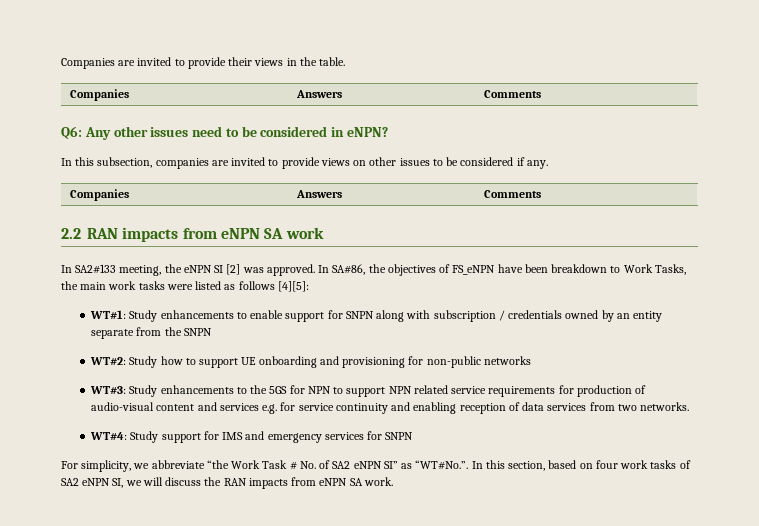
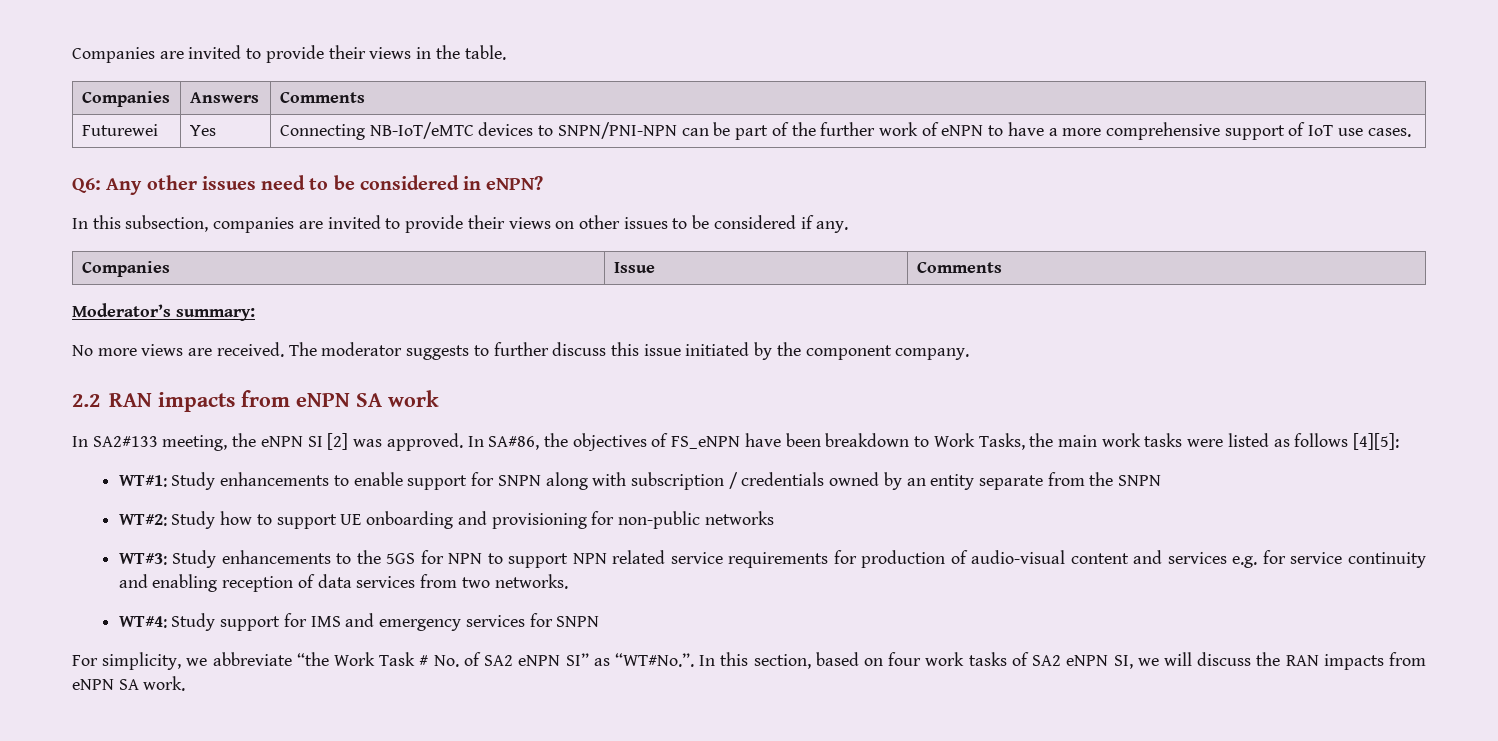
(542, 94) none -> [81,124,158,136] [189,125,216,136] [279,122,1411,140] // Futurewei | Yes | Connecting NB-IoT/eMTC devices to SNPN/PNI-NPN can be part of the further work of eNPN to have a more comprehensive support of IoT use cases.
(320, 163) none -> [467,215,505,229] their
[296,190,343,198] [484,190,542,198] Answers | Comments -> [613,262,655,273] [916,262,1002,273] [72,303,255,321] [72,342,970,360] Issue | Comments // Moderator’s summary: // No more views are received. The moderator suggests to further discuss this issue initiated by the component company.

